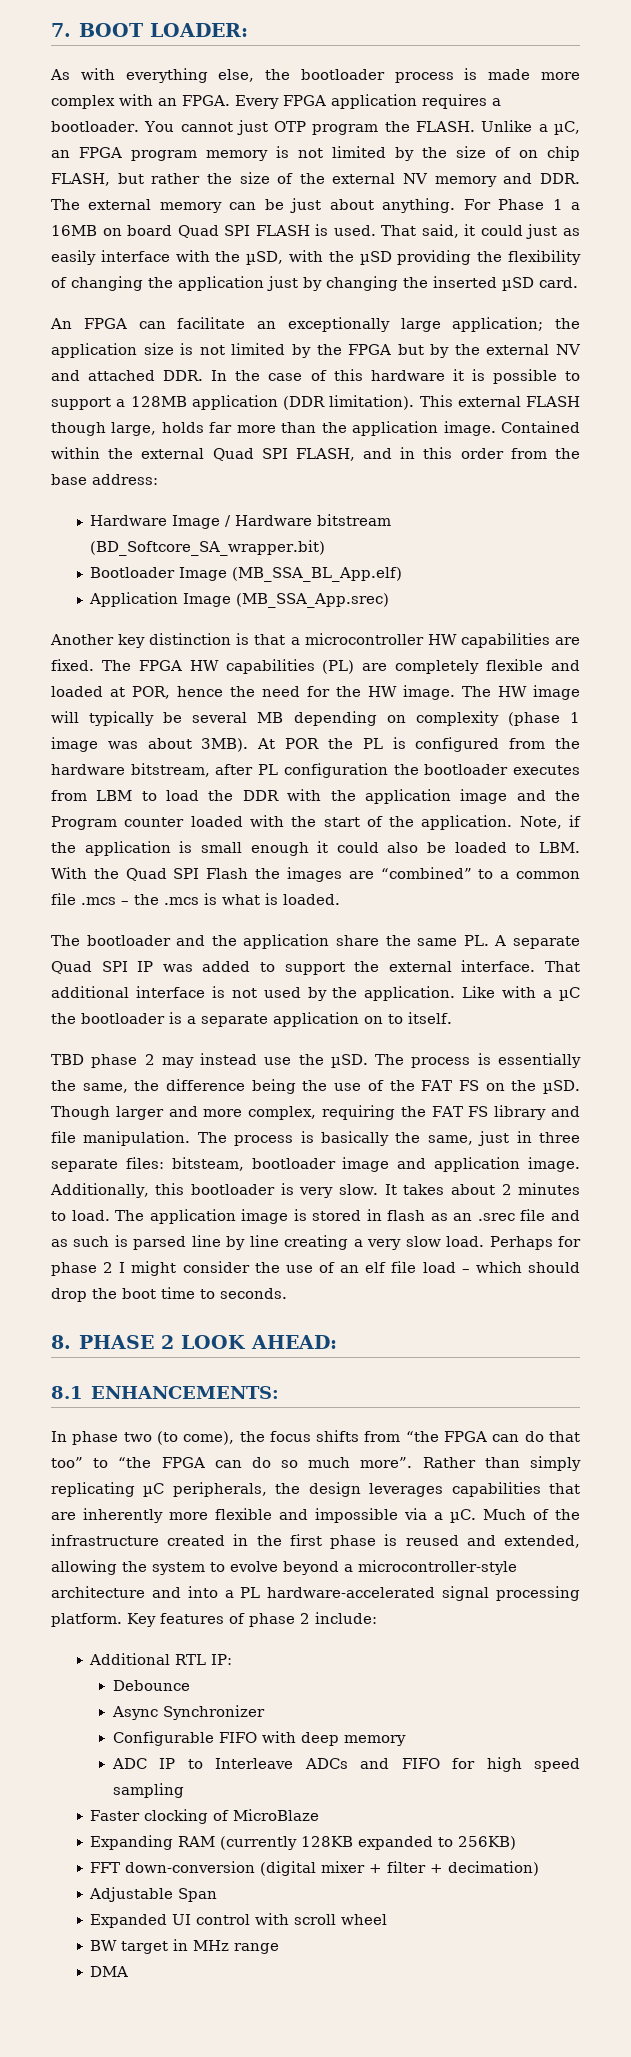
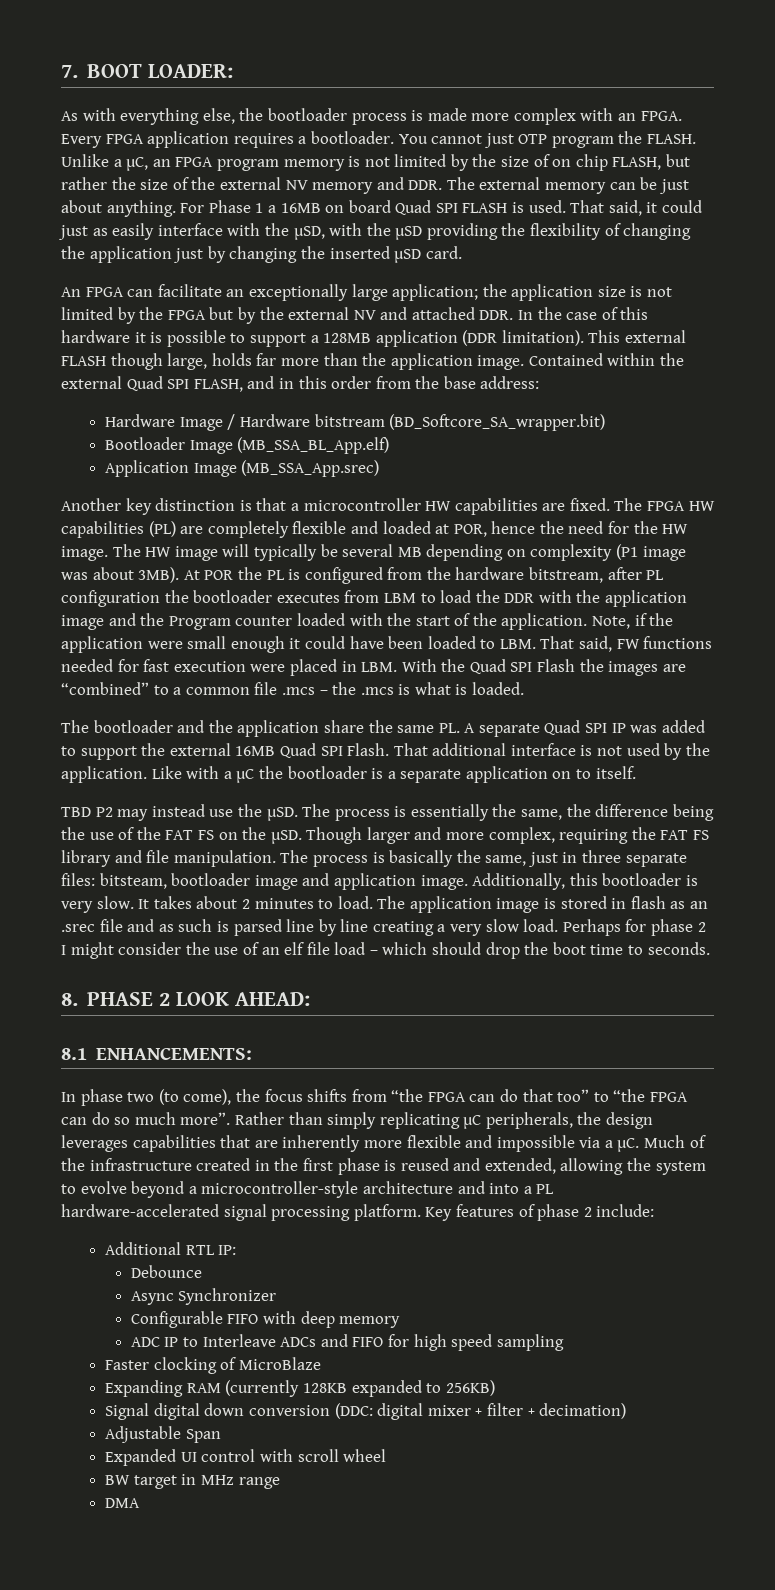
[507,712,580,726] (phase 1 -> [616,544,639,560] (P1
[179,841,193,853] is -> [147,641,183,649] were
[387,842,447,853] also be -> [349,636,424,649] have been
(580, 847) none -> [540,636,713,652] [61,659,398,676] That said, FW functions needed for fast execution were placed in LBM.
[461,960,536,972] interface. -> [235,743,390,758] 16MB Quad SPI Flash.
[91,1054,155,1068] phase 2 -> [95,807,113,817] P2
[90,1861,317,1876] FFT down-conversion (digital -> [105,1403,424,1420] Signal digital down conversion (DDC: digital

